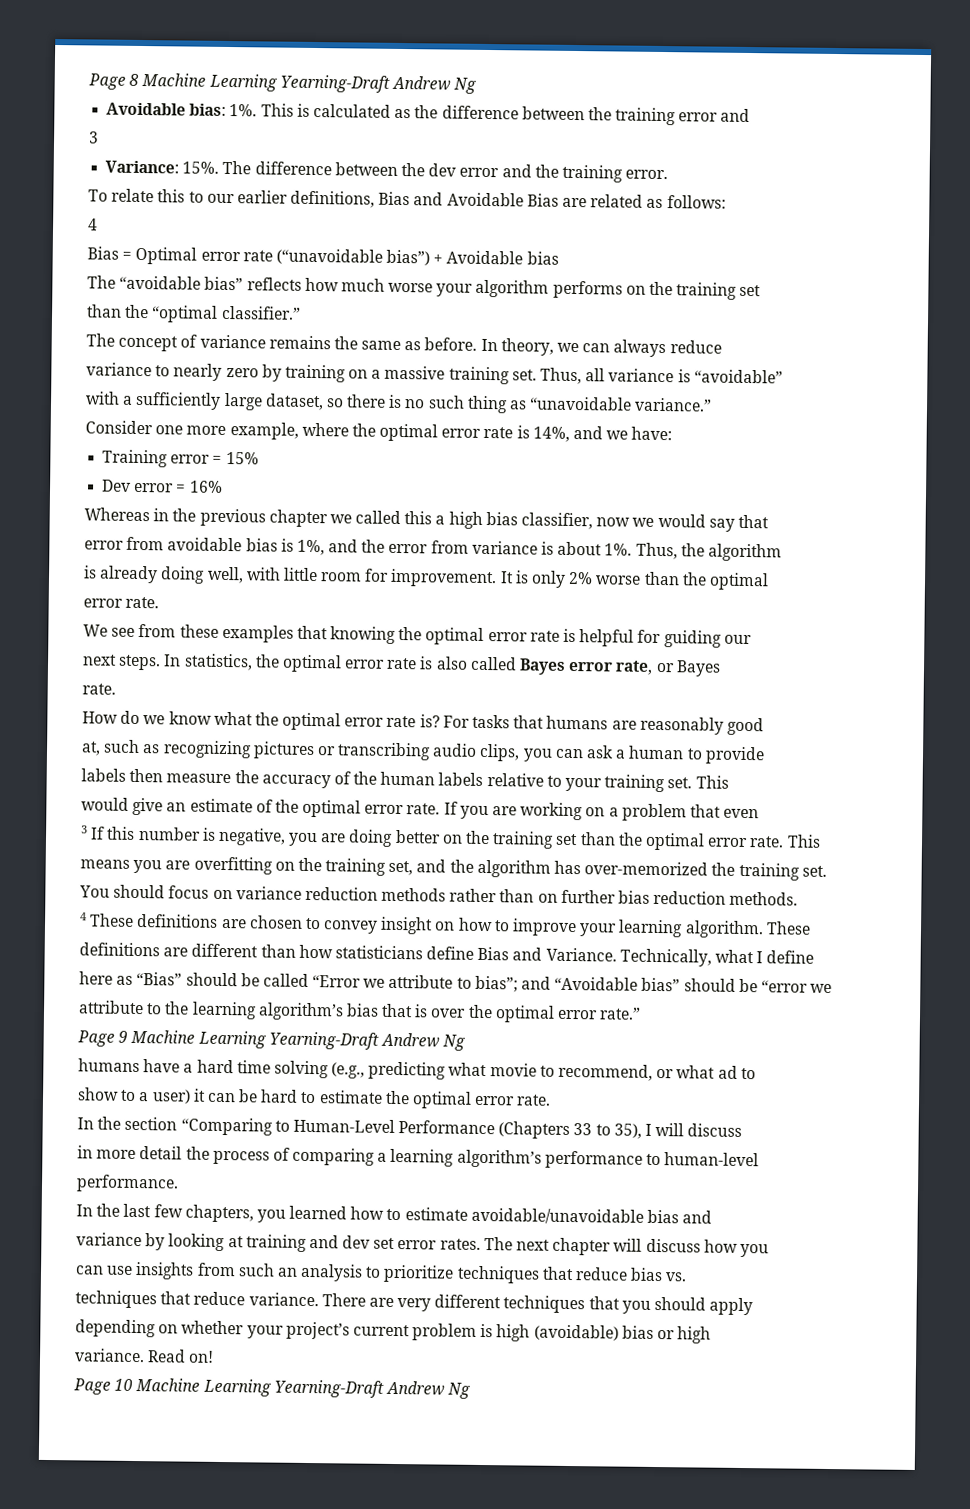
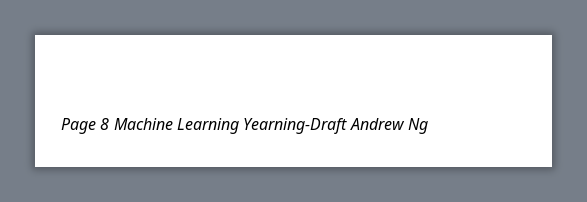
[106,102,751,126] [89,131,99,144] [105,160,669,183] [88,188,726,209] [88,218,98,231] [87,246,559,266] [87,275,762,300] [87,304,301,323] [86,333,722,358] [86,362,783,385] [86,391,713,414] [85,420,673,442] [102,449,259,468] [102,479,223,493] [84,507,769,532] [84,536,782,562] [84,565,769,591] [83,596,160,609] [83,623,752,648] [83,653,721,677] [82,683,116,695] [82,710,764,736] [81,739,765,765] [81,768,729,793] [81,797,760,822] [81,825,821,851] [80,856,827,881] [79,884,799,906] [80,912,811,939] [79,942,815,967] [79,971,833,994] [78,1000,642,1023] [77,1029,467,1051] [78,1058,756,1081] [77,1087,552,1109] [77,1116,743,1140] [77,1145,760,1169] [76,1174,179,1193] [76,1203,713,1225] [76,1232,769,1258] [75,1262,688,1284] [75,1290,754,1316] [75,1319,712,1344] [74,1348,215,1363] [73,1378,472,1399] // Avoidable bias: 1%. This is calculated as the difference between the training error and // 3 // Variance: 15%. The difference between the dev error and the training error. // To relate this to our earlier definitions, Bias and Avoidable Bias are related as follows: // 4 // Bias = Optimal error rate (“unavoidable bias”) + Avoidable bias // The “avoidable bias” reflects how much worse your algorithm performs on the training set // than the “optimal classifier.” // The concept of variance remains the same as before. In theory, we can always reduce // variance to nearly zero by training on a massive training set. Thus, all variance is “avoidable” // with a sufficiently large dataset, so there is no such thing as “unavoidable variance.” // Consider one more example, where the optimal error rate is 14%, and we have: // Training error = 15% // Dev error = 16% // Whereas in the previous chapter we called this a high bias classifier, now we would say that // error from avoidable bias is 1%, and the error from variance is about 1%. Thus, the algorithm // is already doing well, with little room for improvement. It is only 2% worse than the optimal // error rate. // We see from these examples that knowing the optimal error rate is helpful for guiding our // next steps. In statistics, the optimal error rate is also called Bayes error rate, or Bayes // rate. // How do we know what the optimal error rate is? For tasks that humans are reasonably good // at, such as recognizing pictures or transcribing audio clips, you can ask a human to provide // labels then measure the accuracy of the human labels relative to your training set. This // would give an estimate of the optimal error rate. If you are working on a problem that even // 3 If this number is negative, you are doing better on the training set than the optimal error rate. This // means you are overfitting on the training set, and the algorithm has over-memorized the training set. // You should focus on variance reduction methods rather than on further bias reduction methods. // 4 These definitions are chosen to convey insight on how to improve your learning algorithm. These // definitions are different than how statisticians define Bias and Variance. Technically, what I define // here as “Bias” should be called “Error we attribute to bias”; and “Avoidable bias” should be “error we // attribute to the learning algorithm’s bias that is over the optimal error rate.” // Page 9 Machine Learning Yearning-Draft Andrew Ng // humans have a hard time solving (e.g., predicting what movie to recommend, or what ad to // show to a user) it can be hard to estimate the optimal error rate. // In the section “Comparing to Human-Level Performance (Chapters 33 to 35), I will discuss // in more detail the process of comparing a learning algorithm’s performance to human-level // performance. // In the last few chapters, you learned how to estimate avoidable/unavoidable bias and // variance by looking at training and dev set error rates. The next chapter will discuss how you // can use insights from such an analysis to prioritize techniques that reduce bias vs. // techniques that reduce variance. There are very different techniques that you should apply // depending on whether your project’s current problem is high (avoidable) bias or high // variance. Read on! // Page 10 Machine Learning Yearning-Draft Andrew Ng -> (428, 126) none

